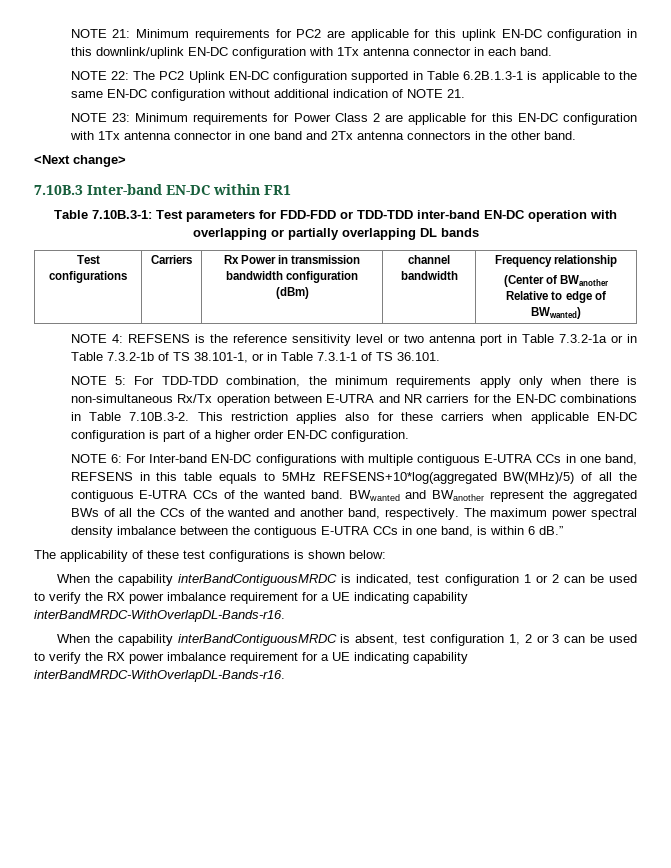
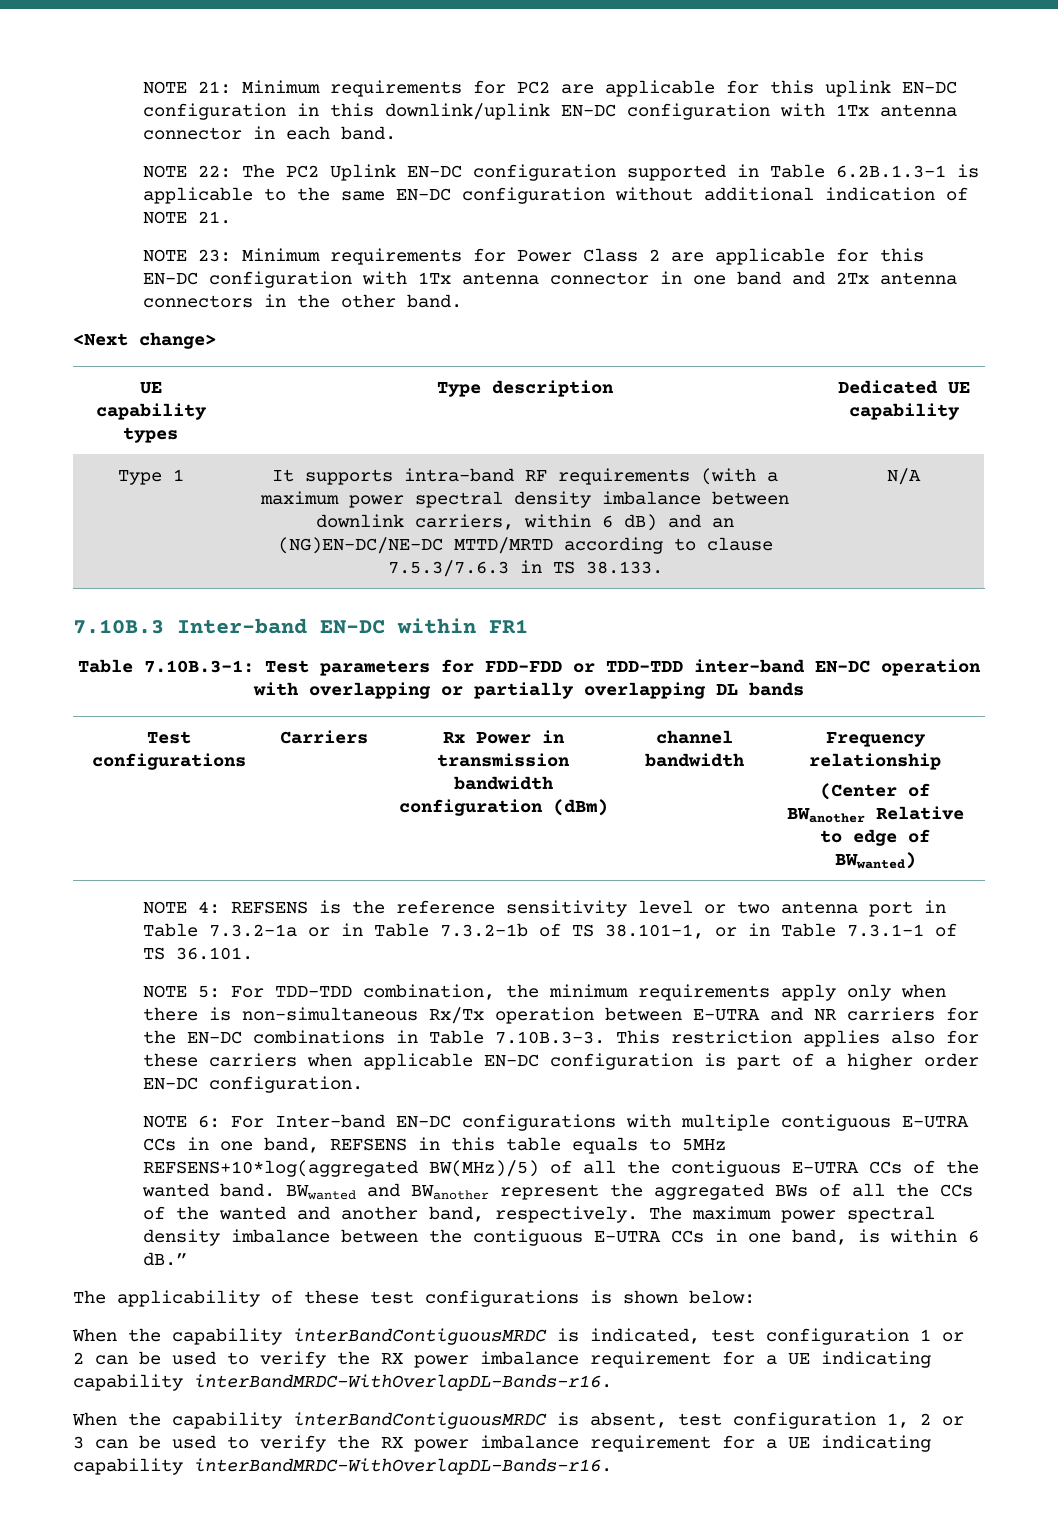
(126, 161) none -> [139,382,162,394] [95,403,207,420] [123,427,178,443] [437,380,614,397] [837,380,970,394] [848,403,960,420] [117,469,184,485] [272,468,778,485] [260,491,789,508] [316,514,734,531] [277,537,773,554] [387,560,663,577] [887,468,921,485] // UE capability types | Type description | Dedicated UE capability // Type 1 | It supports intra-band RF requirements (with a maximum power spectral density imbalance between downlink carriers, within 6 dB) and an (NG)EN-DC/NE-DC MTTD/MRTD according to clause 7.5.3/7.6.3 in TS 38.133. | N/A
[129,412,190,421] 7.10B.3-2. -> [495,1031,606,1044] 7.10B.3-3.

